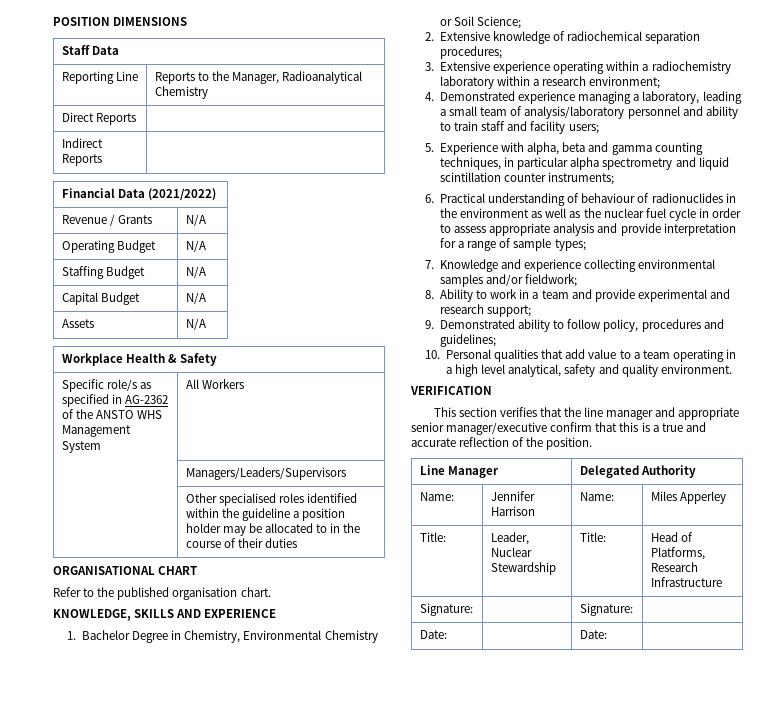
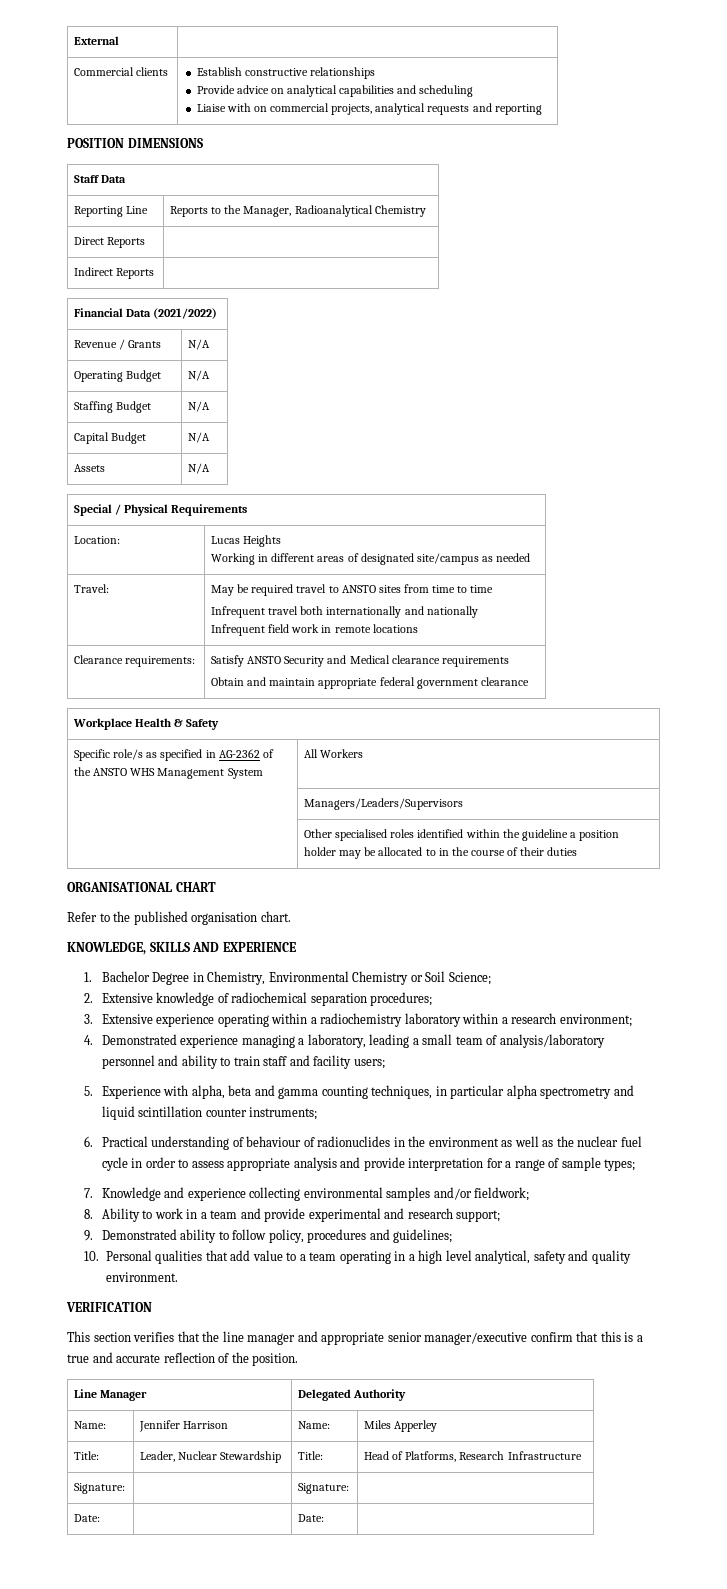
(53, 21) none -> [74,36,120,45] [74,67,169,76] [196,67,375,79] [196,85,474,97] [196,103,542,115] External | // Commercial clients | Establish constructive relationships // Provide advice on analytical capabilities and scheduling // Liaise with on commercial projects, analytical requests and reporting //
(206, 324) none -> [74,504,248,516] [74,536,121,544] [211,535,282,547] [211,553,530,565] [74,584,110,593] [211,584,494,596] [211,606,478,618] [211,624,418,636] [74,655,196,667] [211,655,509,667] [211,677,529,689] // Special / Physical Requirements // Location: | Lucas Heights // Working in different areas of designated site/campus as needed // Travel: | May be required travel to ANSTO sites from time to time // Infrequent travel both internationally and nationally // Infrequent field work in remote locations // Clearance requirements: | Satisfy ANSTO Security and Medical clearance requirements // Obtain and maintain appropriate federal government clearance

